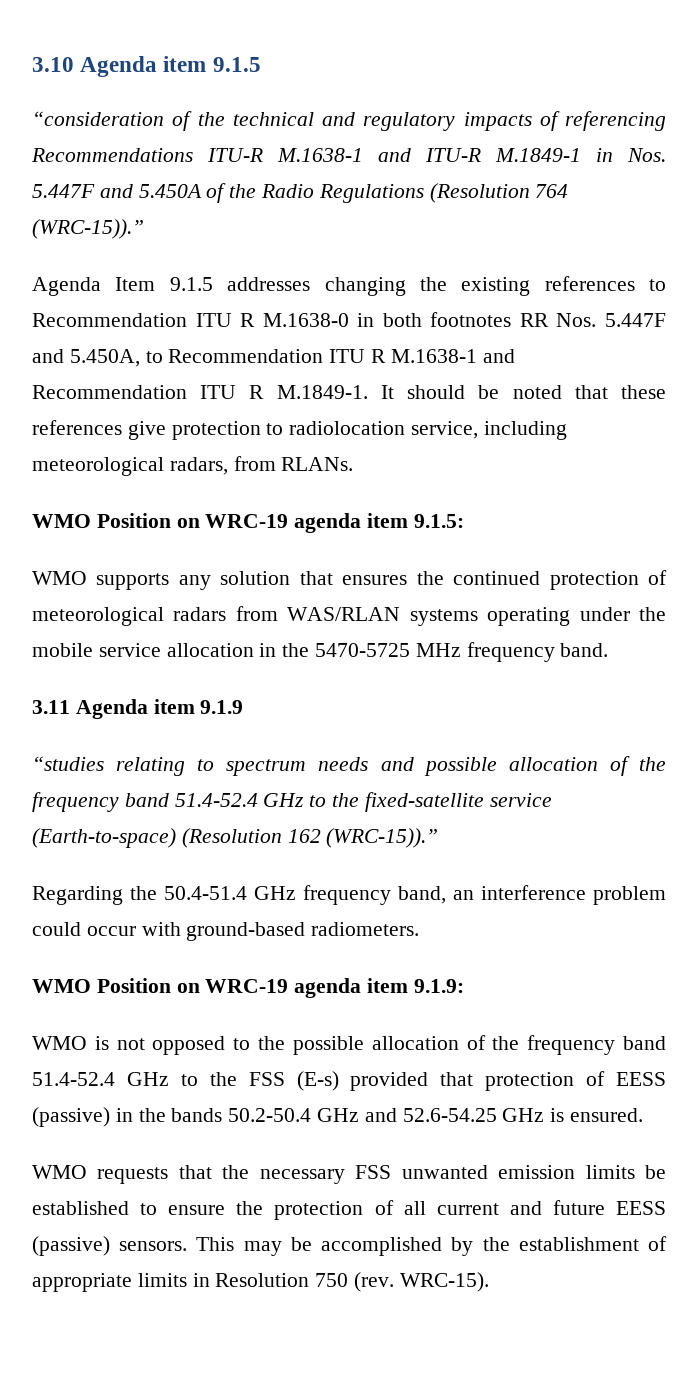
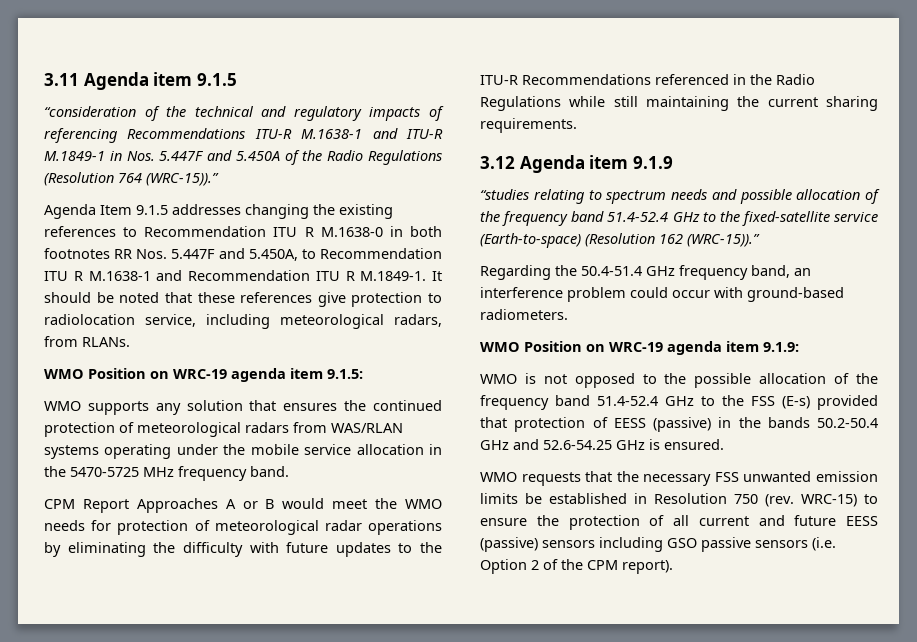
[32,57,74,72] 3.10 -> [44,73,79,86] 3.11
[32,700,70,714] 3.11 -> [44,498,443,513] [44,520,442,535] [44,542,442,557] [480,74,815,85] [480,96,878,111] [480,118,577,133] [480,156,515,169] CPM Report Approaches A or B would meet the WMO needs for protection of meteorological radar operations by eliminating the difficulty with future updates to the ITU-R Recommendations referenced in the Radio Regulations while still maintaining the current sharing requirements. // 3.12
(129, 1208) none -> [634,493,857,507] in Resolution 750 (rev. WRC-15)
[119,1236,667,1256] [32,1272,489,1292] sensors. This may be accomplished by the establishment of appropriate limits in Resolution 750 (rev. WRC-15). -> [542,537,836,552] [480,559,673,574] sensors including GSO passive sensors (i.e. Option 2 of the CPM report).

